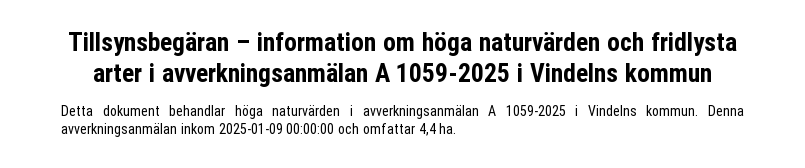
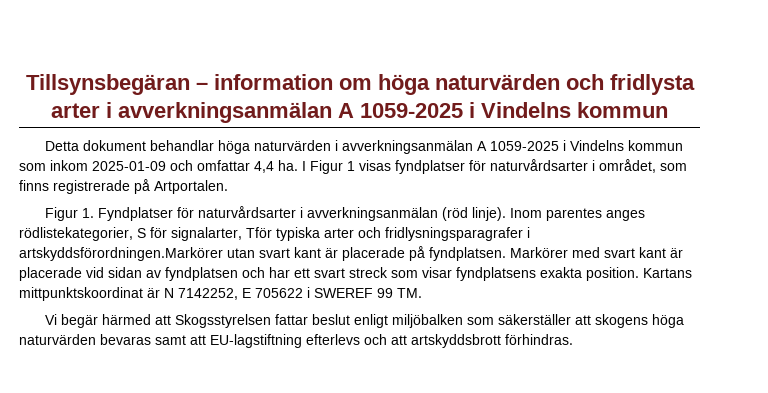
[646,105,745,116] [61,123,177,137] kommun. Denna avverkningsanmälan -> [628,140,684,151] [19,163,46,171] kommun som
[286,123,335,134] 00:00:00 -> (166, 166) none
(457, 128) none -> [302,159,687,174] [19,179,228,194] [45,206,646,221] [19,227,530,241] [19,246,683,261] [19,267,692,281] [19,287,422,301] [45,314,685,328] [19,334,573,348] I Figur 1 visas fyndplatser för naturvårdsarter i området, som finns registrerade på Artportalen. // Figur 1. Fyndplatser för naturvårdsarter i avverkningsanmälan (röd linje). Inom parentes anges rödlistekategorier, S för signalarter, Tför typiska arter och fridlysningsparagrafer i artskyddsförordningen.Markörer utan svart kant är placerade på fyndplatsen. Markörer med svart kant är placerade vid sidan av fyndplatsen och har ett svart streck som visar fyndplatsens exakta position. Kartans mittpunktskoordinat är N 7142252, E 705622 i SWEREF 99 TM. // Vi begär härmed att Skogsstyrelsen fattar beslut enligt miljöbalken som säkerställer att skogens höga naturvärden bevaras samt att EU-lagstiftning efterlevs och att artskyddsbrott förhindras.

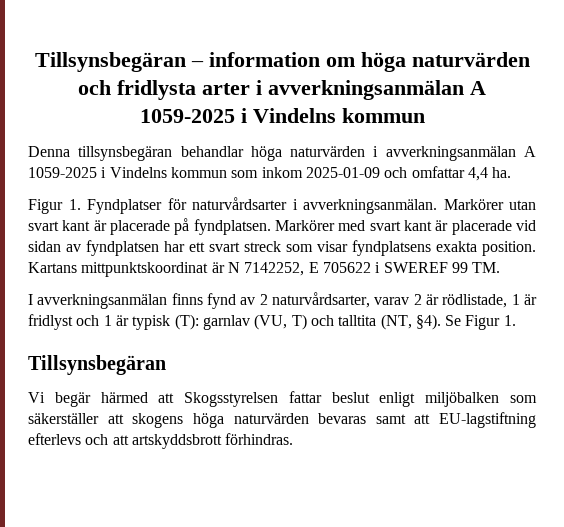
[45,140,147,151] Detta dokument -> [28,146,173,161] Denna tillsynsbegäran
[302,159,687,174] [19,179,228,194] I Figur 1 visas fyndplatser för naturvårdsarter i området, som finns registrerade på Artportalen. -> (512, 172) none
[307,207,646,221] [19,227,530,241] [19,247,223,261] avverkningsanmälan (röd linje). Inom parentes anges rödlistekategorier, S för signalarter, Tför typiska arter och fridlysningsparagrafer i artskyddsförordningen.Markörer -> [303,199,504,214] avverkningsanmälan. Markörer
[242,267,265,278] och -> (159, 248) none
(422, 293) none -> [28,292,537,309] [28,314,516,330] [28,355,166,375] // I avverkningsanmälan finns fynd av 2 naturvårdsarter, varav 2 är rödlistade, 1 är fridlyst och 1 är typisk (T): garnlav (VU, T) och talltita (NT, §4). Se Figur 1. // Tillsynsbegäran

